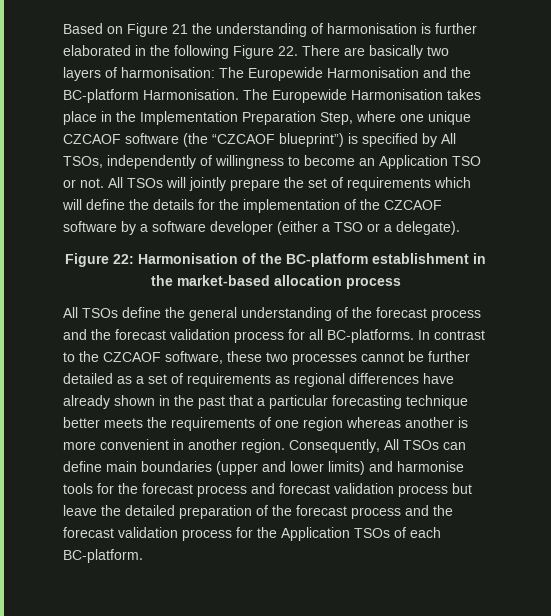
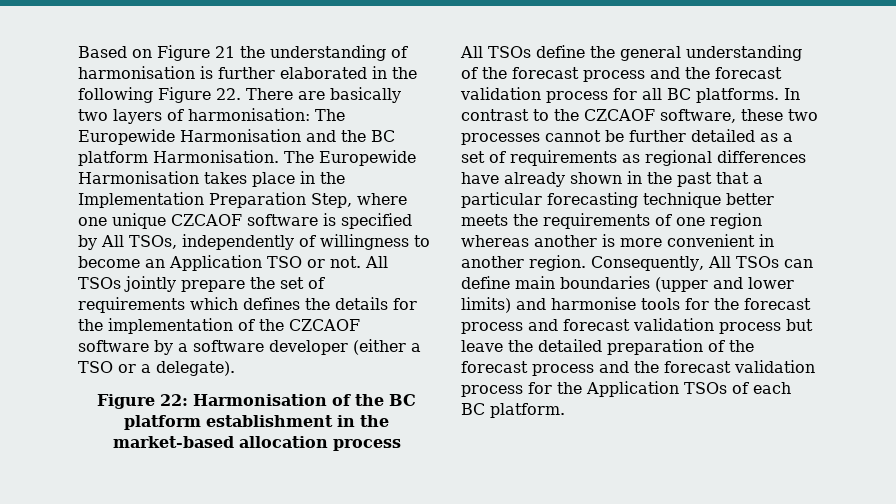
[63,89,139,103] BC-platform -> [371,130,395,142] [78,151,148,166] BC platform
[183,133,344,147] (the “CZCAOF blueprint”) -> (318, 220) none
[166,177,186,188] will -> (121, 283) none
[62,199,125,210] will define -> [243,297,300,310] defines
[286,253,368,267] BC-platform -> [389,394,416,406] [124,415,201,430] BC platform
[327,329,414,343] BC-platforms. -> [667,88,779,103] BC platforms.
[63,549,143,563] BC-platform. -> [461,403,565,418] BC platform.

